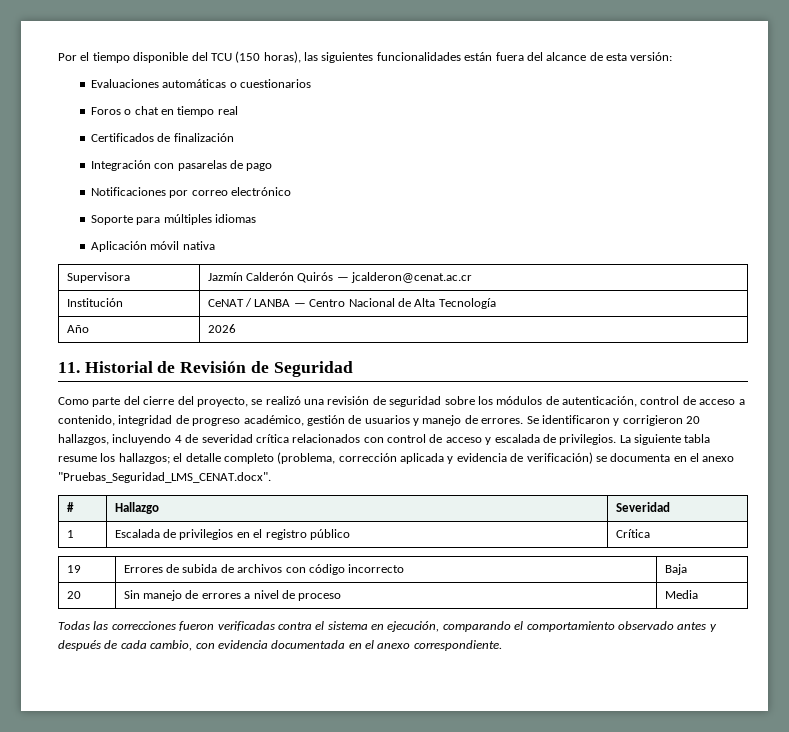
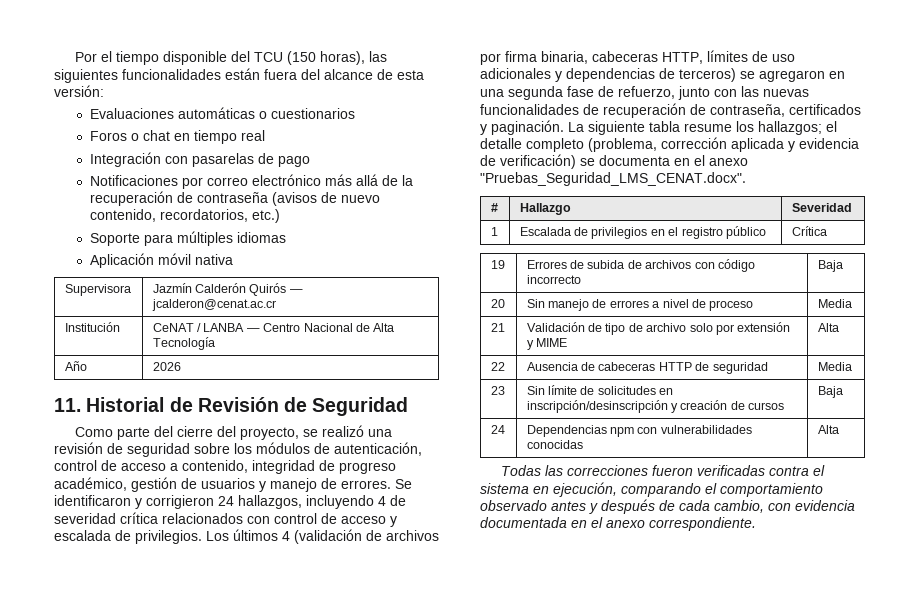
[90,133,234,142] // Certificados de finalización -> (266, 135) none
(291, 191) none -> [325,174,414,186] [90,191,381,206] [90,209,281,223] más allá de la recuperación de contraseña (avisos de nuevo contenido, recordatorios, etc.)
[686,416,700,424] 20 -> [218,496,234,506] 24
(617, 439) none -> [206,529,439,544] [480,50,795,65] [480,68,845,82] [480,86,809,100] [480,103,861,118] [480,120,564,135] Los últimos 4 (validación de archivos por firma binaria, cabeceras HTTP, límites de uso adicionales y dependencias de terceros) se agregaron en una segunda fase de refuerzo, junto con las nuevas funcionalidades de recuperación de contraseña, certificados y paginación.
(698, 594) none -> [490,323,505,332] [526,322,791,335] [526,338,568,350] [817,323,839,332] [490,362,505,371] [526,362,768,374] [817,362,852,371] [490,386,505,395] [526,385,674,395] [526,400,785,413] [817,386,843,398] [490,425,505,434] [526,425,752,437] [526,440,583,449] [817,425,839,434] // 21 | Validación de tipo de archivo solo por extensión y MIME | Alta // 22 | Ausencia de cabeceras HTTP de seguridad | Media // 23 | Sin límite de solicitudes en inscripción/desinscripción y creación de cursos | Baja // 24 | Dependencias npm con vulnerabilidades conocidas | Alta

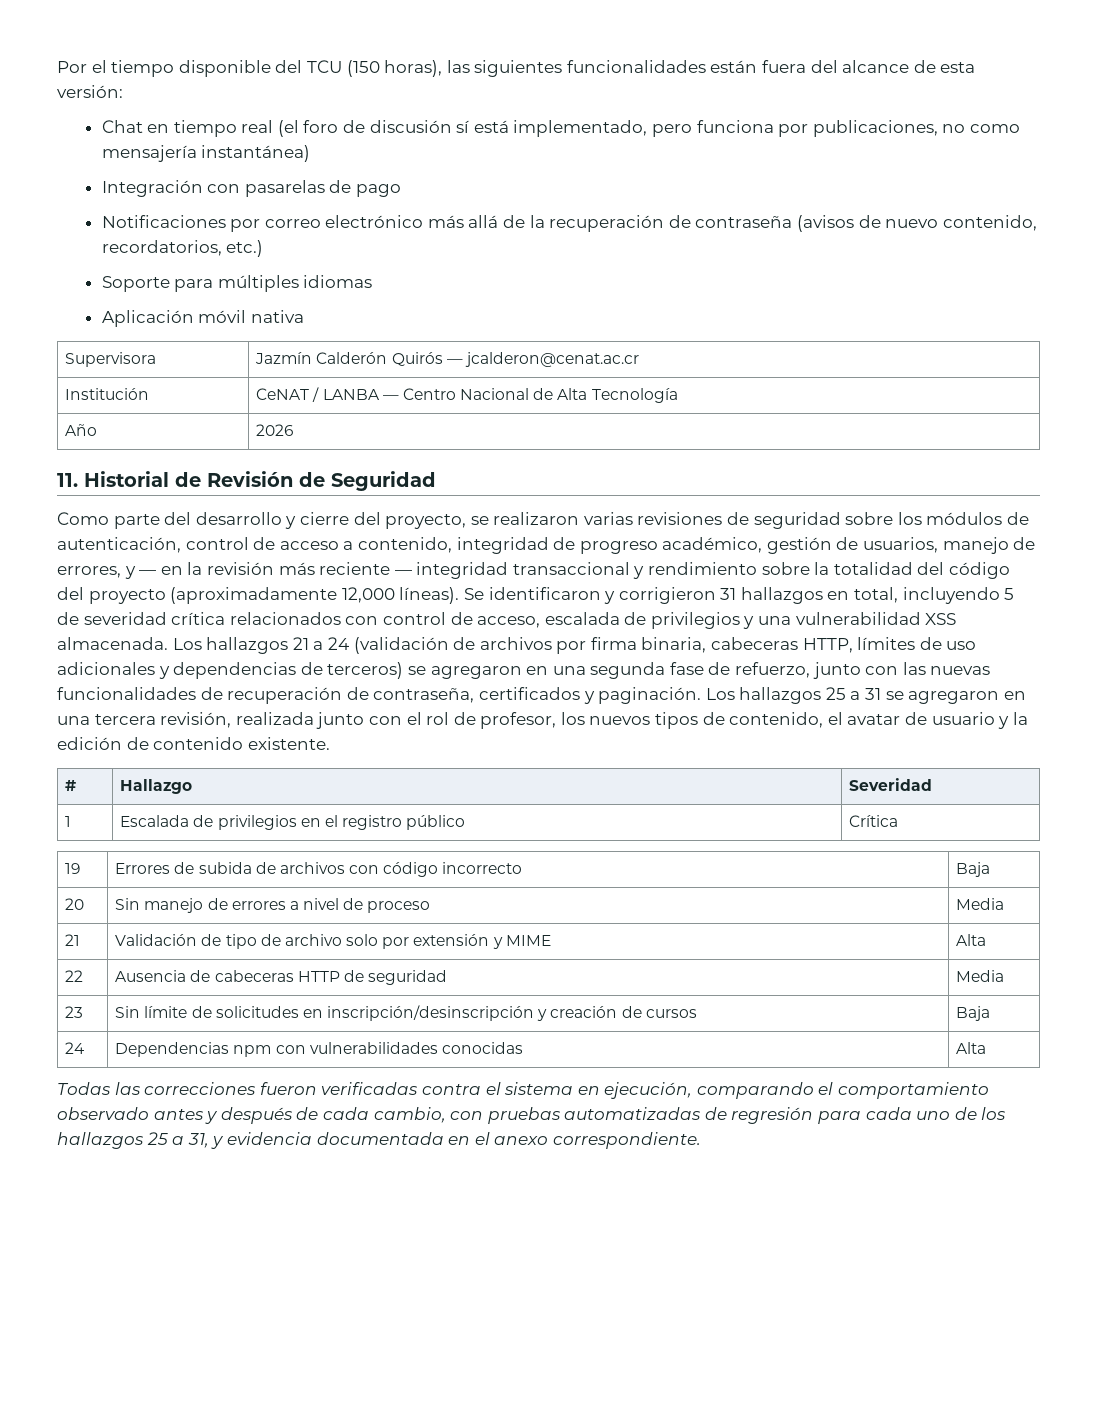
[90,107,356,119] [90,130,266,144] Evaluaciones automáticas o cuestionarios // Foros o chat en tiempo real -> [101,120,1020,137] [101,145,311,162] Chat en tiempo real (el foro de discusión sí está implementado, pero funciona por publicaciones, no como mensajería instantánea)
(173, 431) none -> [195,512,297,529] desarrollo y
[321,425,392,437] [54,442,103,454] realizó una revisión -> [493,512,723,525] realizaron varias revisiones
[201,478,412,492] [54,495,386,509] usuarios y manejo de errores. Se identificaron y corrigieron 24 hallazgos, incluyendo 4 -> [863,537,1036,554] [57,562,1011,579] [57,587,1015,604] usuarios, manejo de errores, y — en la revisión más reciente — integridad transaccional y rendimiento sobre la totalidad del código del proyecto (aproximadamente 12,000 líneas). Se identificaron y corrigieron 31 hallazgos en total, incluyendo 5
[341,516,397,527] [54,529,290,544] acceso y escalada de privilegios. Los últimos 4 -> [477,612,957,629] [57,637,349,654] acceso, escalada de privilegios y una vulnerabilidad XSS almacenada. Los hallazgos 21 a 24
[568,121,837,135] [480,137,859,152] [480,154,748,169] [480,172,746,186] La siguiente tabla resume los hallazgos; el detalle completo (problema, corrección aplicada y evidencia de verificación) se documenta en el anexo "Pruebas_Seguridad_LMS_CENAT.docx". -> [705,687,1026,704] [57,712,1028,729] [57,737,330,750] Los hallazgos 25 a 31 se agregaron en una tercera revisión, realizada junto con el rol de profesor, los nuevos tipos de contenido, el avatar de usuario y la edición de contenido existente.
(791, 507) none -> [487,1107,1006,1124] [57,1132,225,1149] pruebas automatizadas de regresión para cada uno de los hallazgos 25 a 31, y

